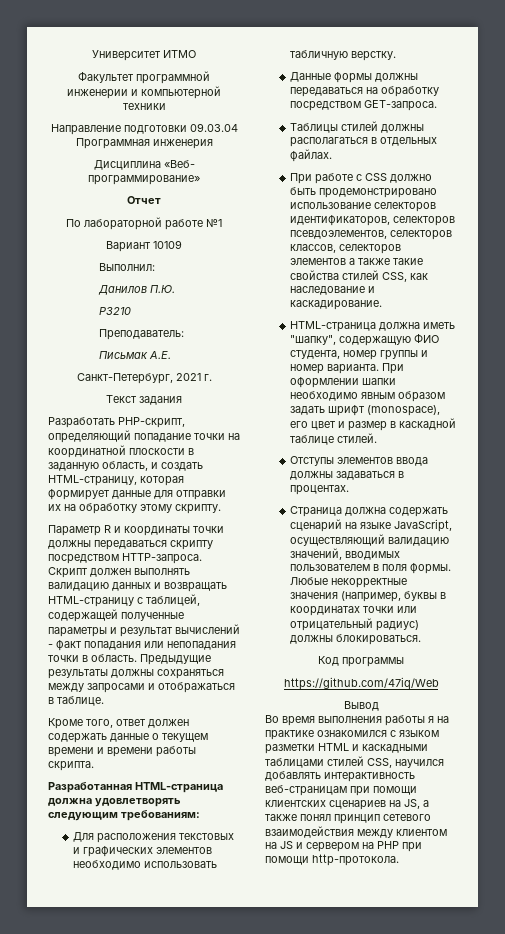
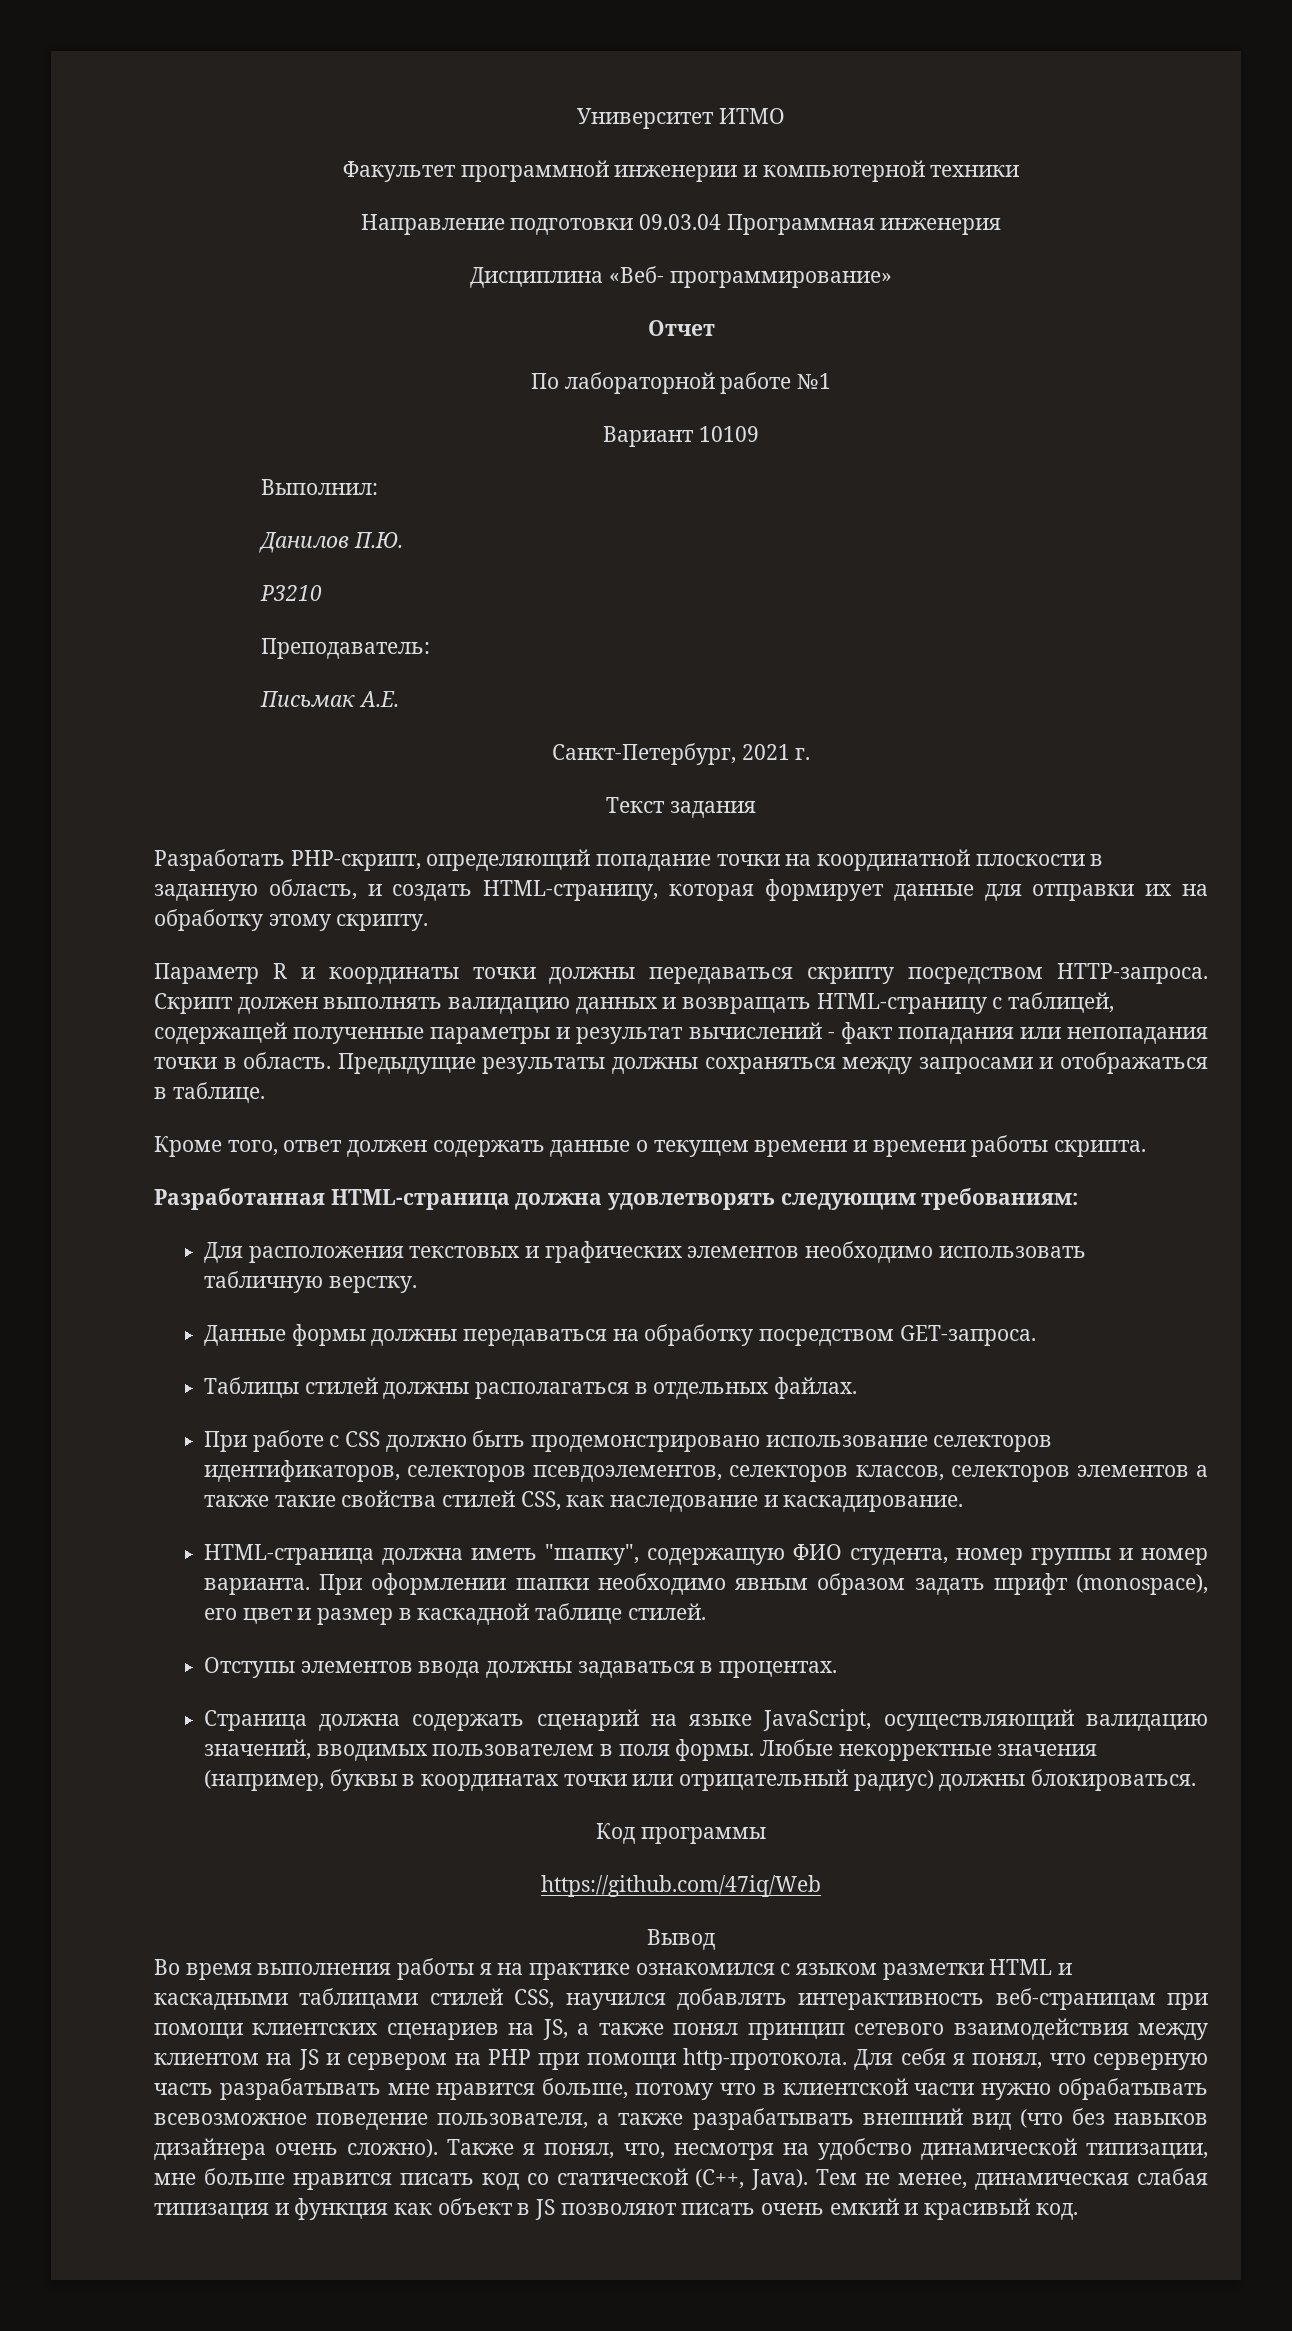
(399, 860) none -> [854,2048,1209,2070] [154,2078,1209,2100] [154,2108,1209,2130] [154,2138,1208,2160] [154,2168,1208,2190] [154,2198,1078,2220] Для себя я понял, что серверную часть разрабатывать мне нравится больше, потому что в клиентской части нужно обрабатывать всевозможное поведение пользователя, а также разрабатывать внешний вид (что без навыков дизайнера очень сложно). Также я понял, что, несмотря на удобство динамической типизации, мне больше нравится писать код со статической (С++, Java). Тем не менее, динамическая слабая типизация и функция как объект в JS позволяют писать очень емкий и красивый код.

